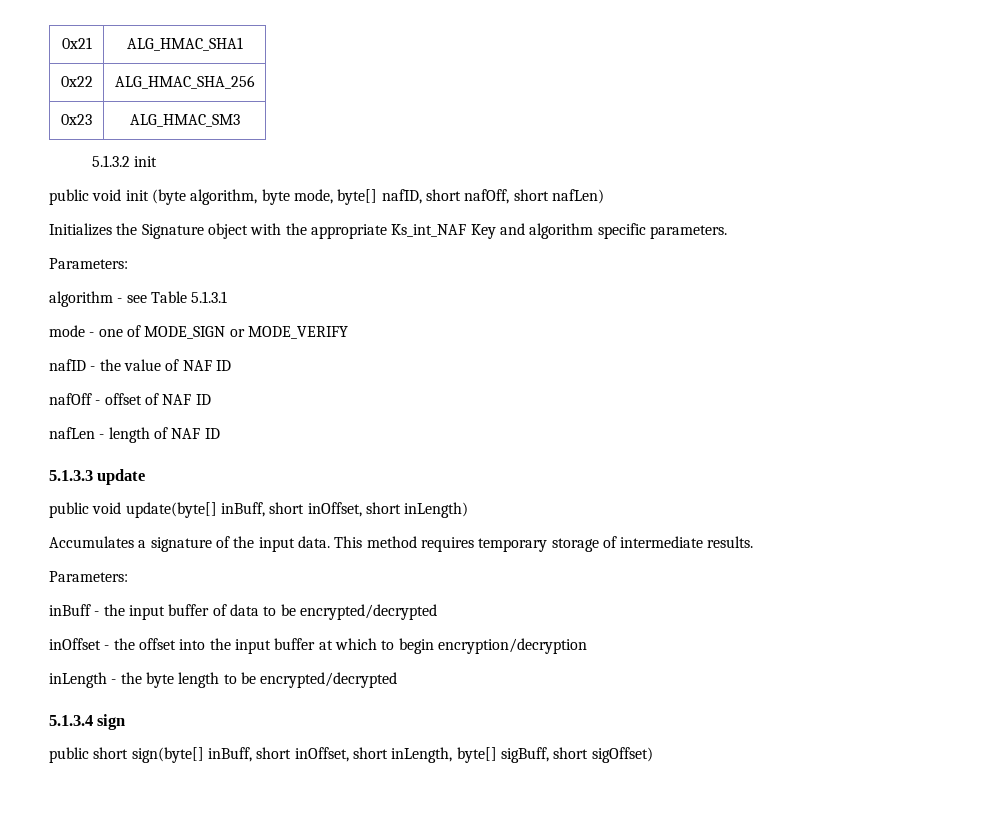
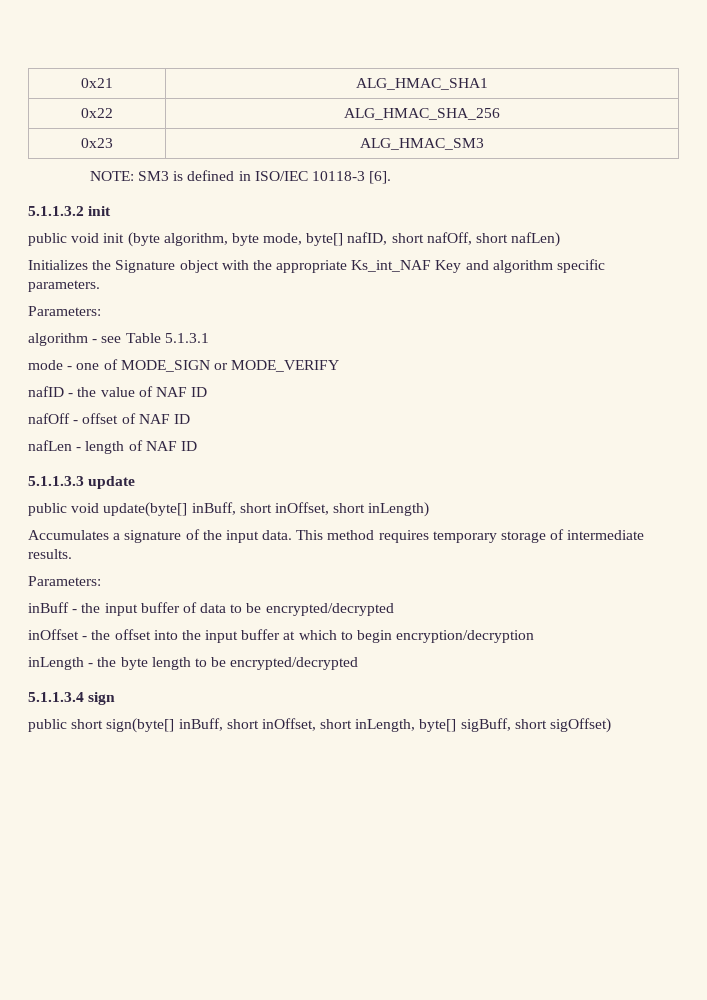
[91,155,130,167] 5.1.3.2 -> [89,170,392,184] [28,206,84,216] NOTE: SM3 is defined in ISO/IEC 10118-3 [6]. // 5.1.1.3.2
[49,470,93,481] 5.1.3.3 -> [28,476,84,486] 5.1.1.3.3
[49,715,93,726] 5.1.3.4 -> [28,692,84,702] 5.1.1.3.4

